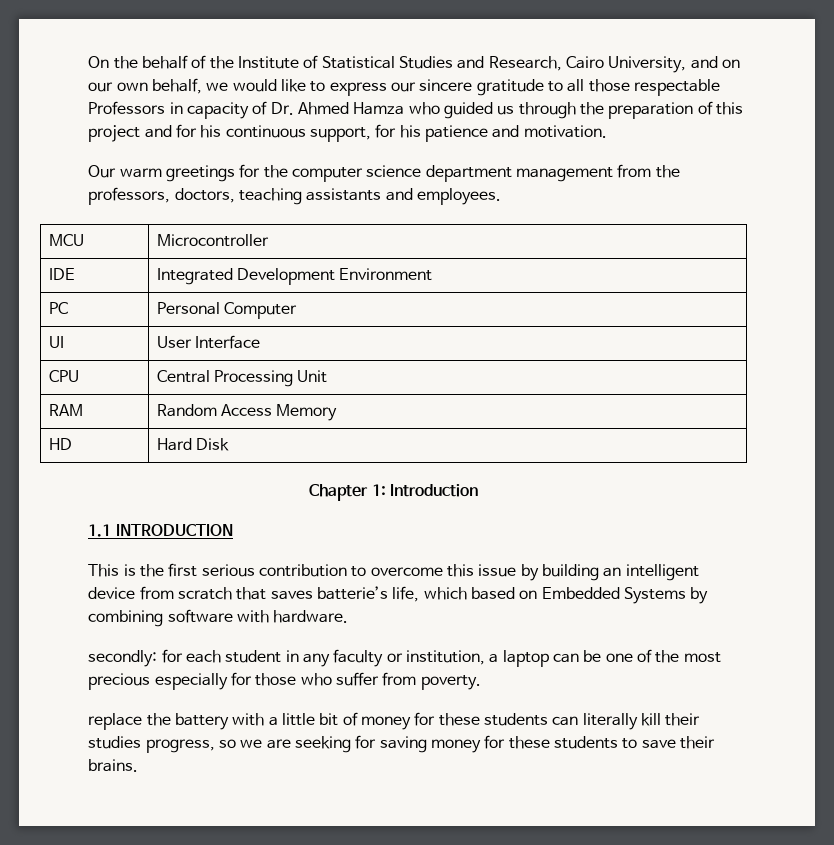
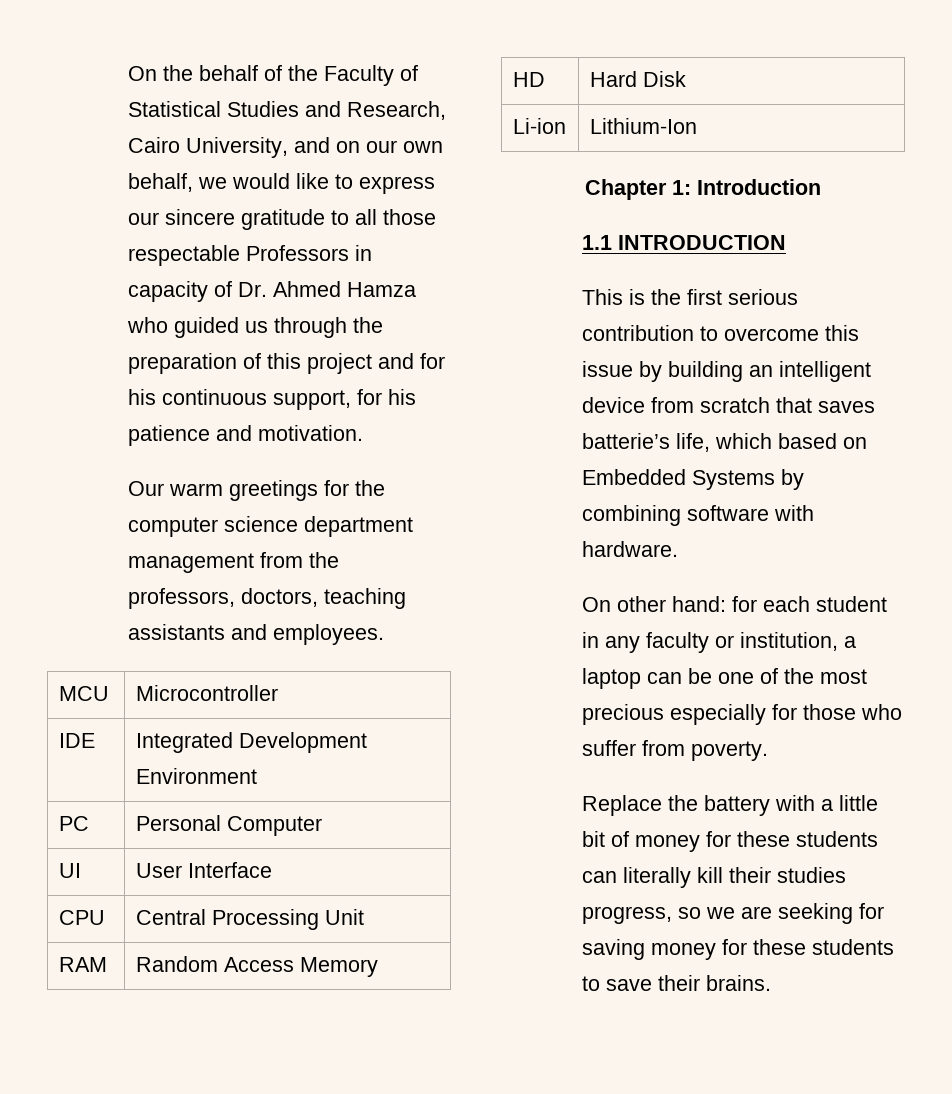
[238,56,300,69] Institute -> [324,65,395,86] Faculty
(230, 444) none -> [512,118,566,134] [589,118,697,134] // Li-ion | Lithium-Ion
[88,650,158,667] secondly: -> [582,596,727,612] On other hand:
[88,713,143,730] replace -> [582,795,663,816] Replace

